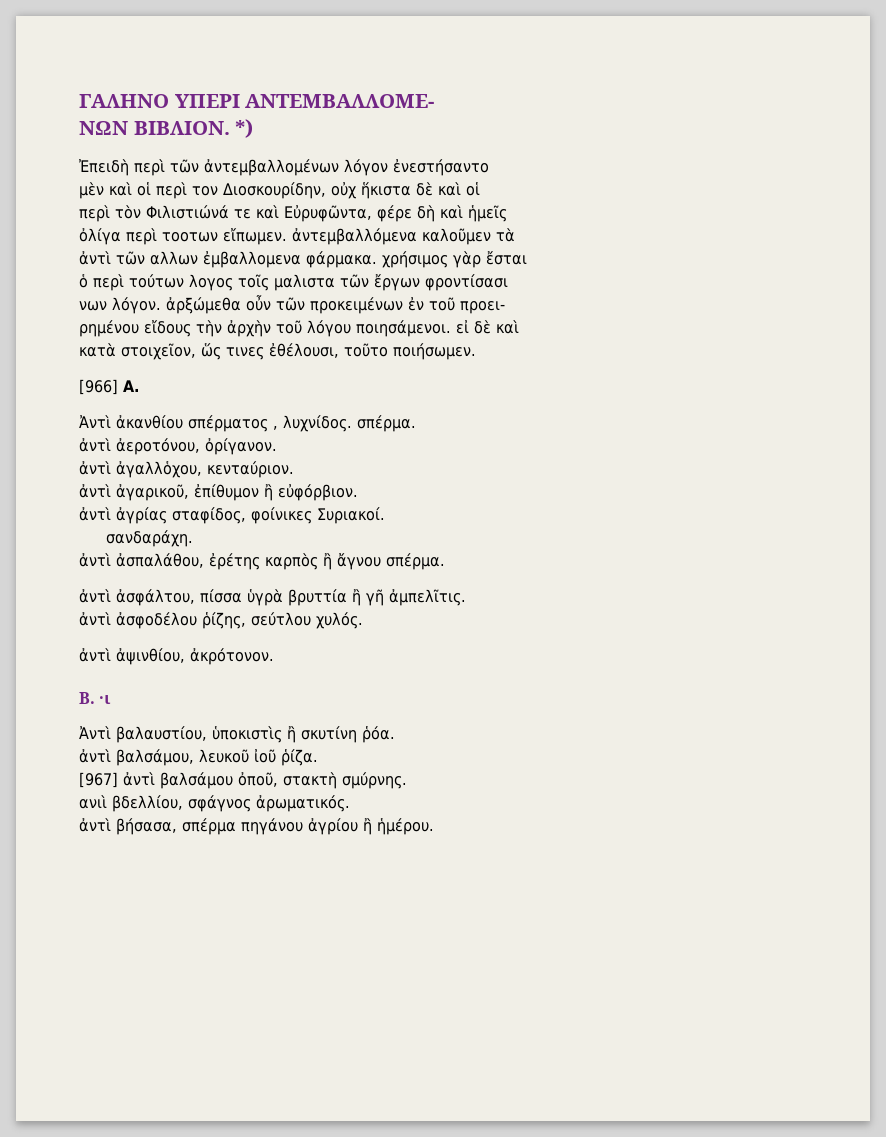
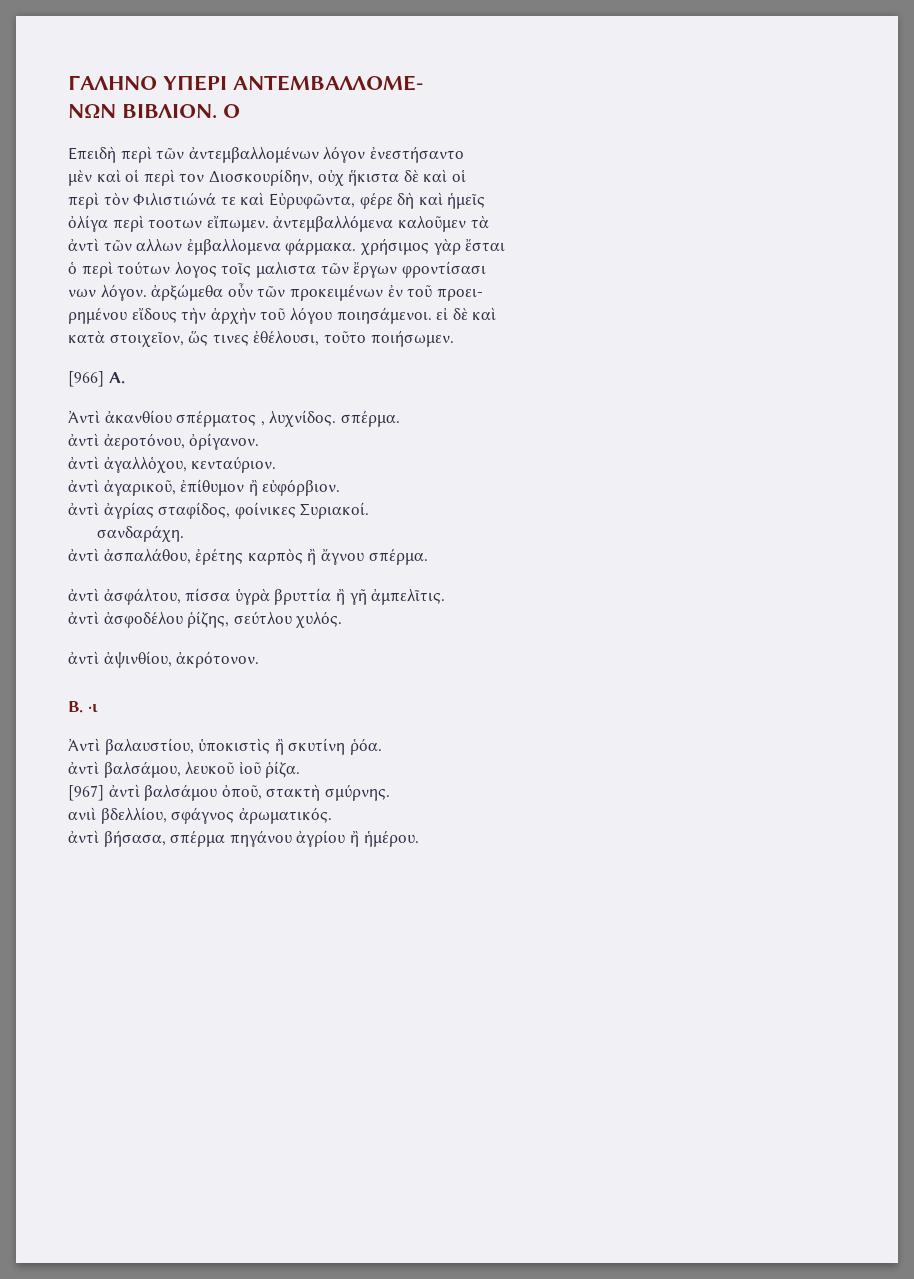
[235,119,254,138] [79,159,129,176] *) // Ἐπειδὴ -> [222,104,240,118] [68,146,116,163] Ο // Επειδὴ

